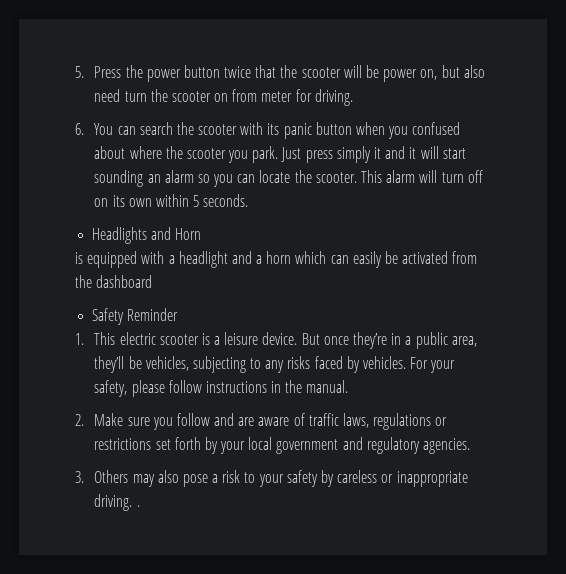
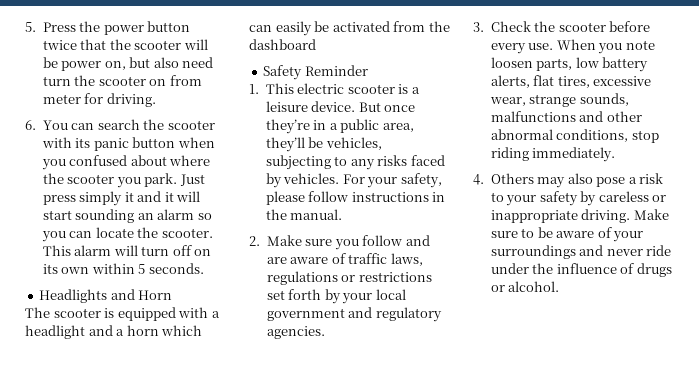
(202, 234) none -> [25,307,101,318] The scooter
(84, 477) none -> [490,21,651,32] [490,39,655,54] [490,57,649,72] [490,75,652,88] [489,93,629,107] [490,111,642,122] [490,129,659,143] [490,147,616,162] [473,174,484,185] Check the scooter before every use. When you note loosen parts, low battery alerts, flat tires, excessive wear, strange sounds, malfunctions and other abnormal conditions, stop riding immediately. // 4.
[136,505,140,507] . -> [633,209,669,220] [490,227,644,242] [490,245,672,259] [490,263,672,277] [490,281,560,292] Make sure to be aware of your surroundings and never ride under the influence of drugs or alcohol.

